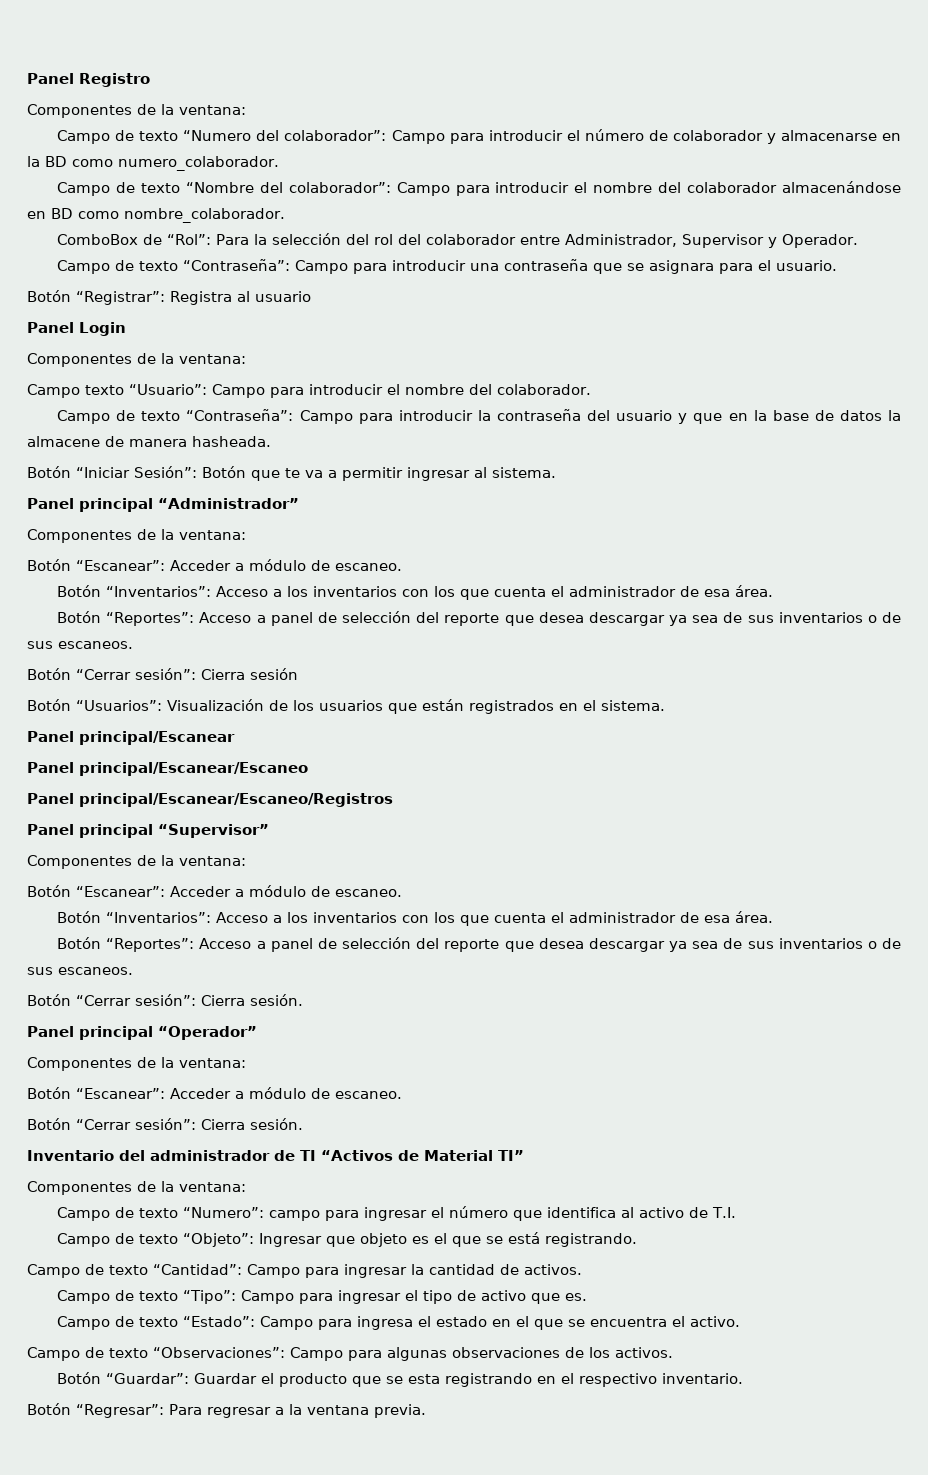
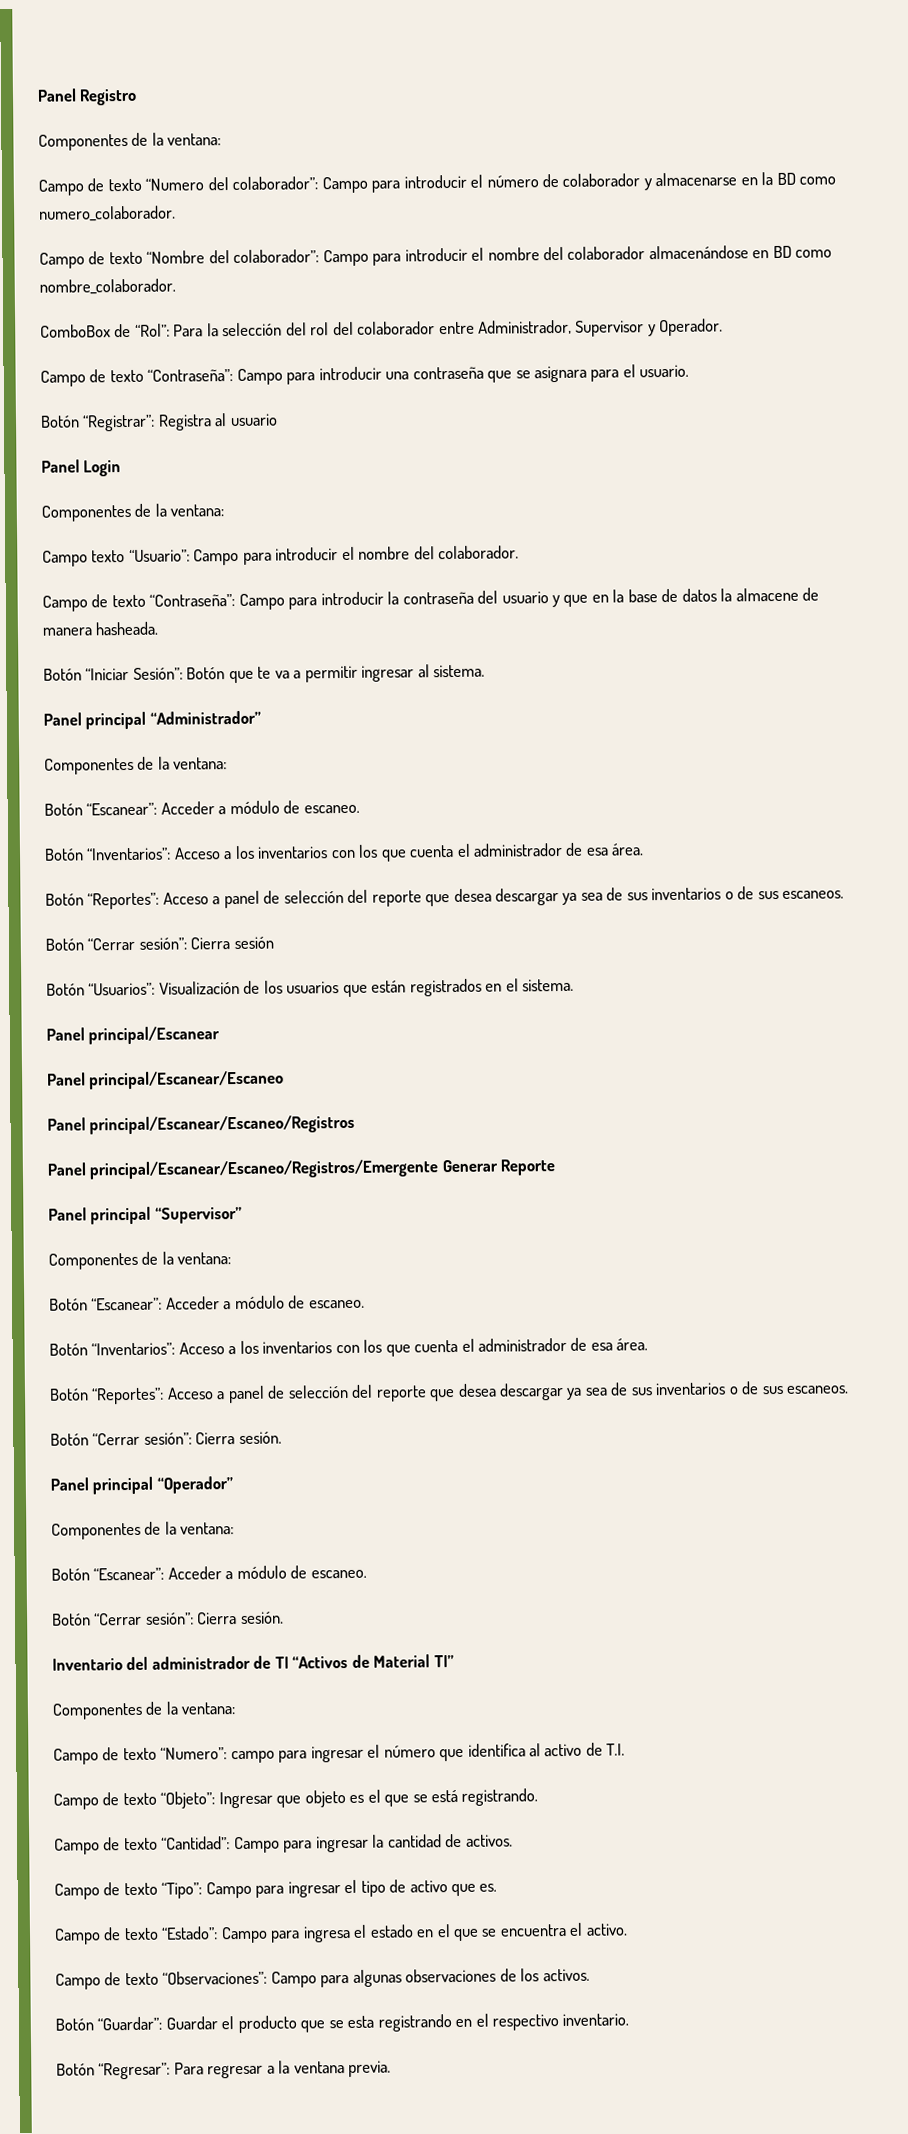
(393, 800) none -> [47,1159,557,1180] // Panel principal/Escanear/Escaneo/Registros/Emergente Generar Reporte

